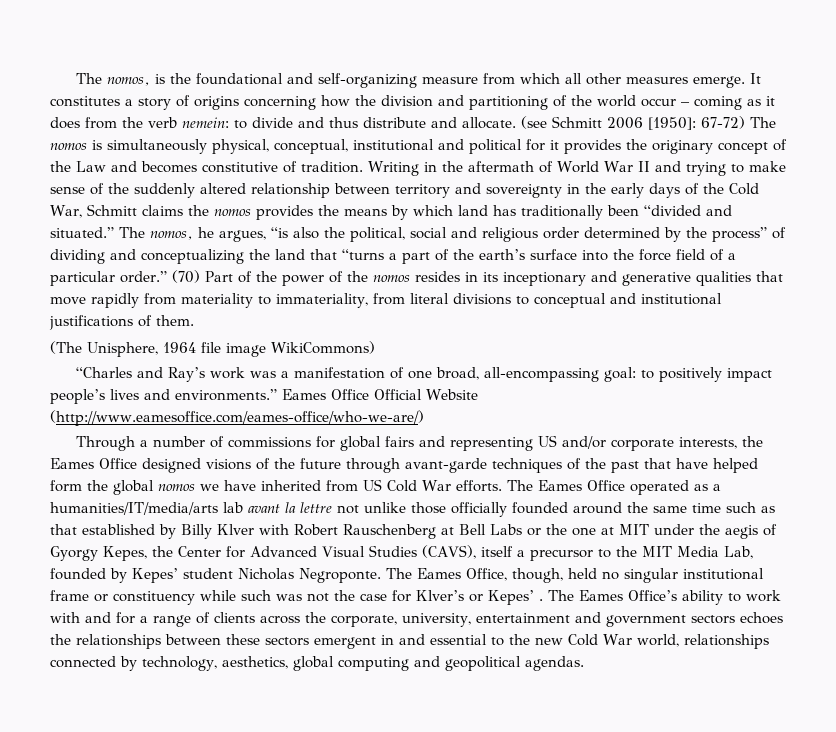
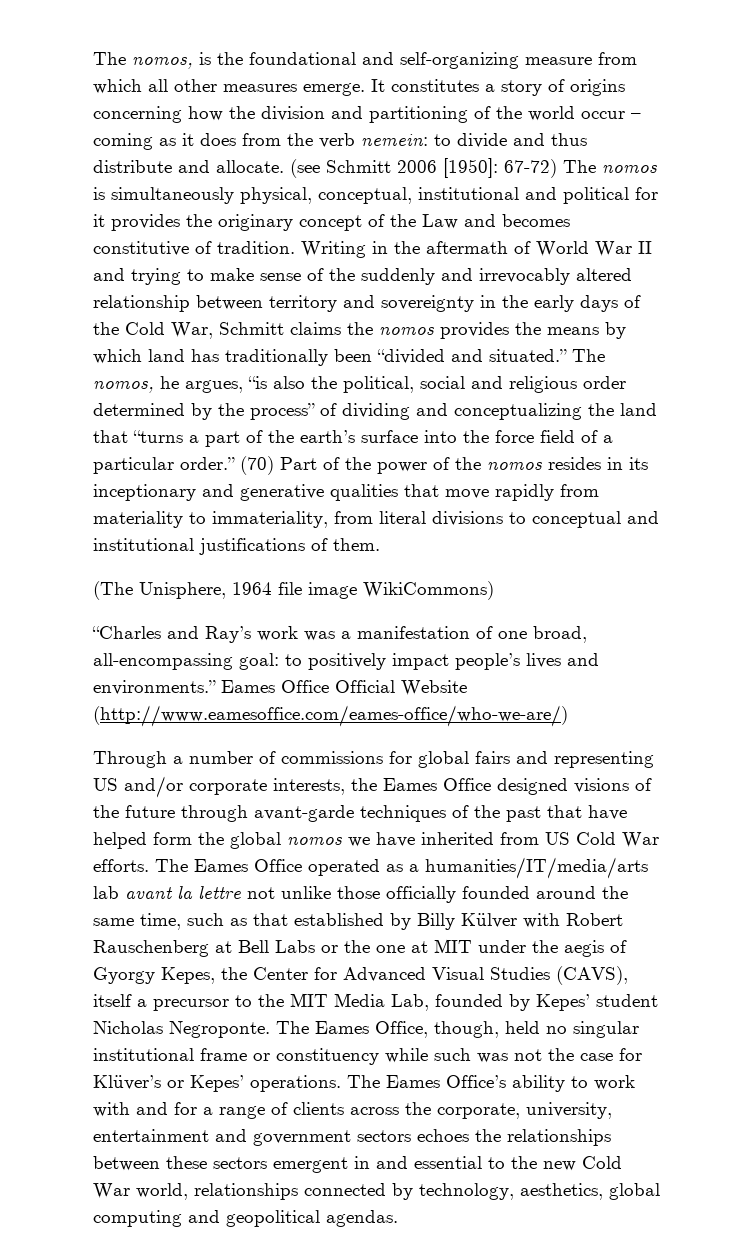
(195, 190) none -> [441,268,570,285] and irrevocably
[692,503,721,513] time -> [140,913,181,930] time,
[217,524,254,535] Klver -> [461,913,517,928] Külver
[416,590,464,601] Klver’s -> [93,1075,161,1090] Klüver’s
[539,599,543,601] . -> [250,1075,341,1092] operations.

